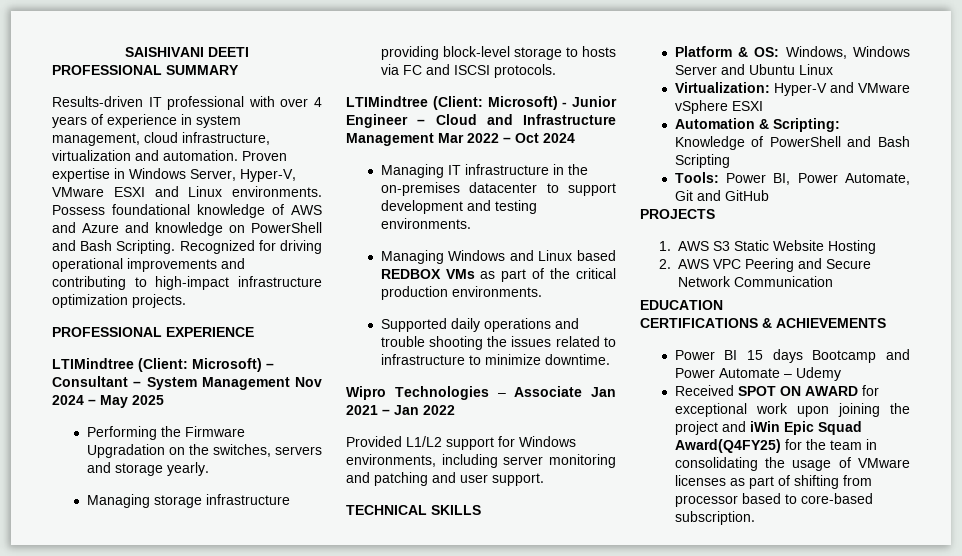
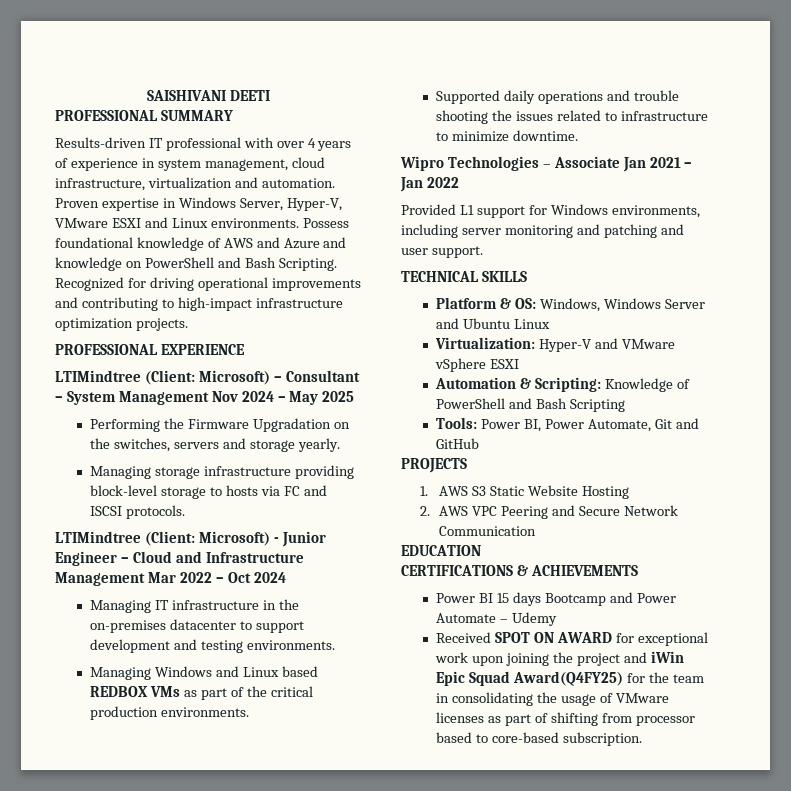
[406,436,442,447] L1/L2 -> [459,205,474,215] L1

